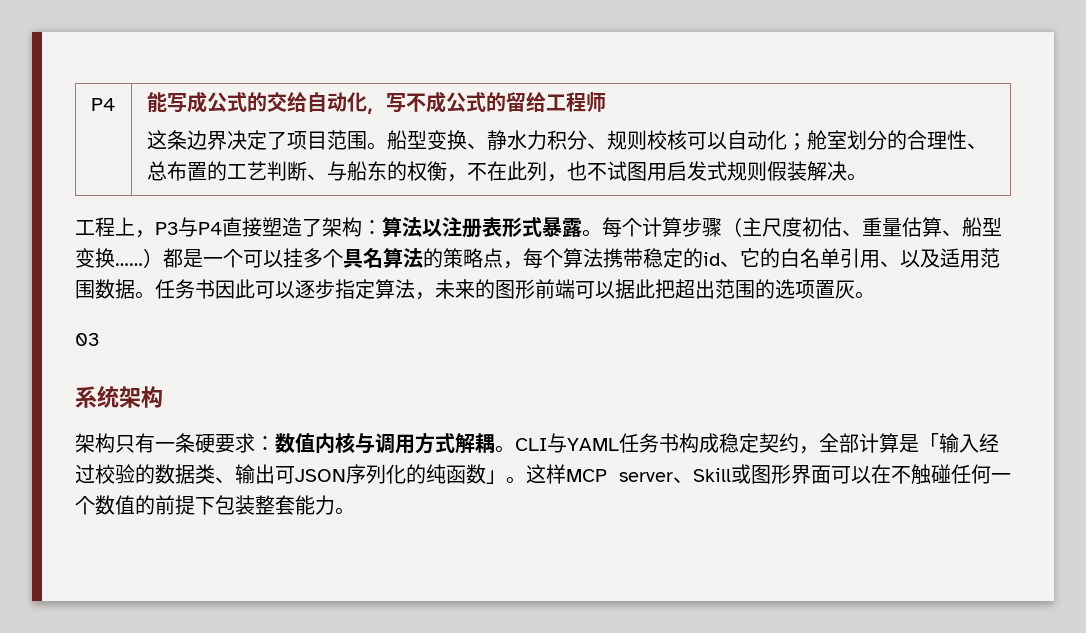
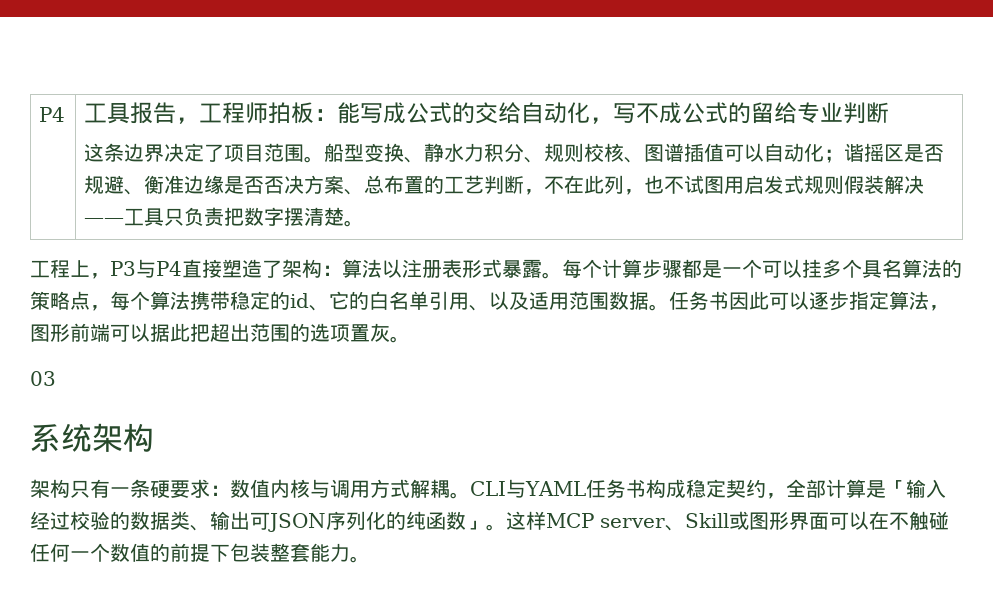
(115, 104) none -> [84,102,338,124] 工具报告，工程师拍板：
[545,92,606,112] 工程师 -> [797,102,890,124] 专业判断
(687, 140) none -> [624,143,725,163] 、图谱插值
[806,130,967,150] 舱室划分的合理性 -> [844,143,945,162] [84,175,345,195] 谐摇区是否规避、衡准边缘是否否决方案
[306,161,447,181] 、与船东的权衡 -> (525, 184) none
(847, 171) none -> [84,207,345,227] ——工具只负责把数字摆清楚
[722,217,1002,237] [75,248,163,268] （主尺度初估、重量估算、船型变换……） -> (682, 269) none
[435,279,495,299] 未来的 -> (949, 308) none

